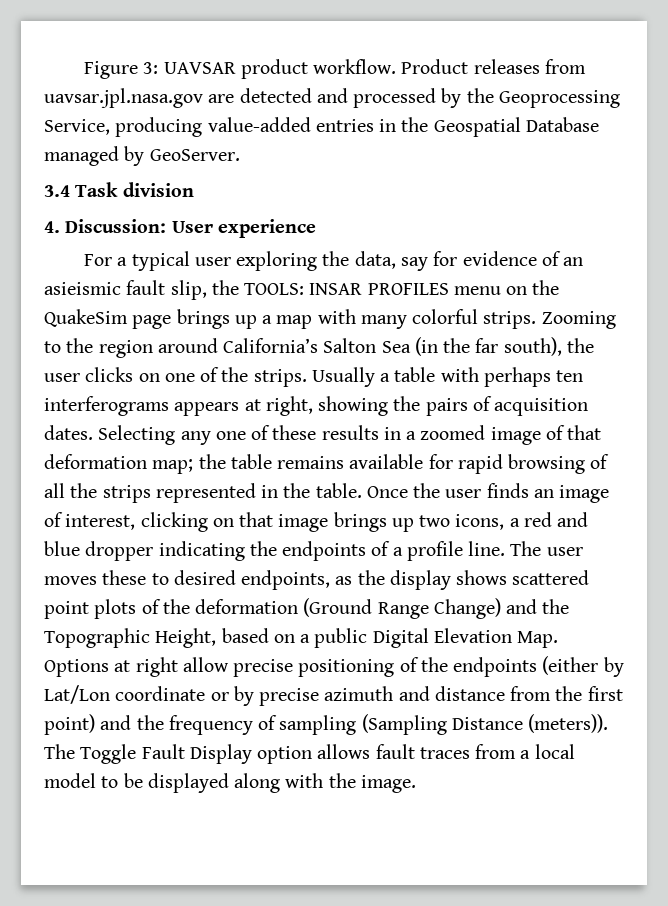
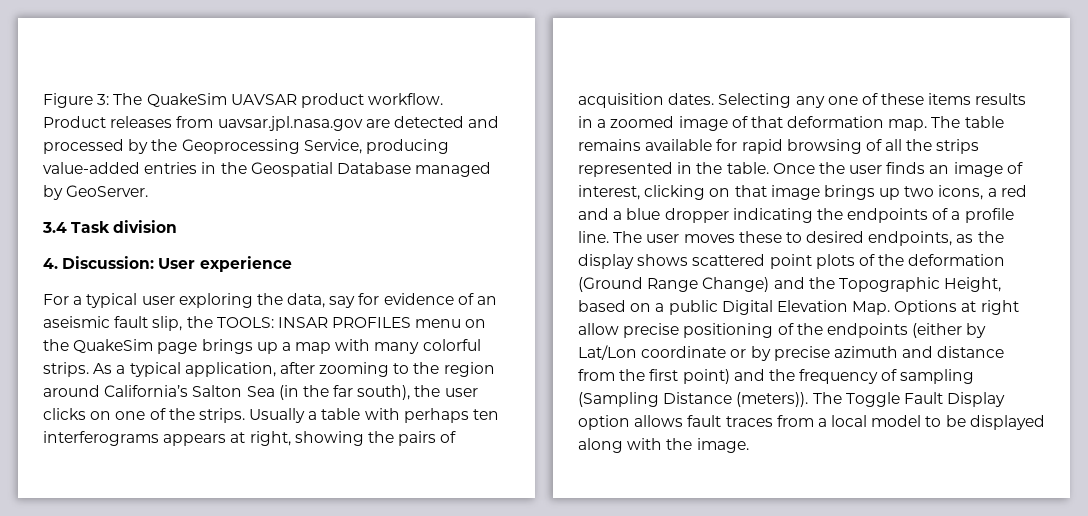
(159, 68) none -> [113,93,227,107] The QuakeSim
[44,282,121,295] asieismic -> [43,316,110,328] aseismic
[541,311,616,329] Zooming -> [93,362,390,377] As a typical application, after zooming
(317, 432) none -> [928,93,972,105] items
[152,454,226,474] map; the -> [888,116,961,131] map. The
(589, 519) none -> [613,211,623,220] a

